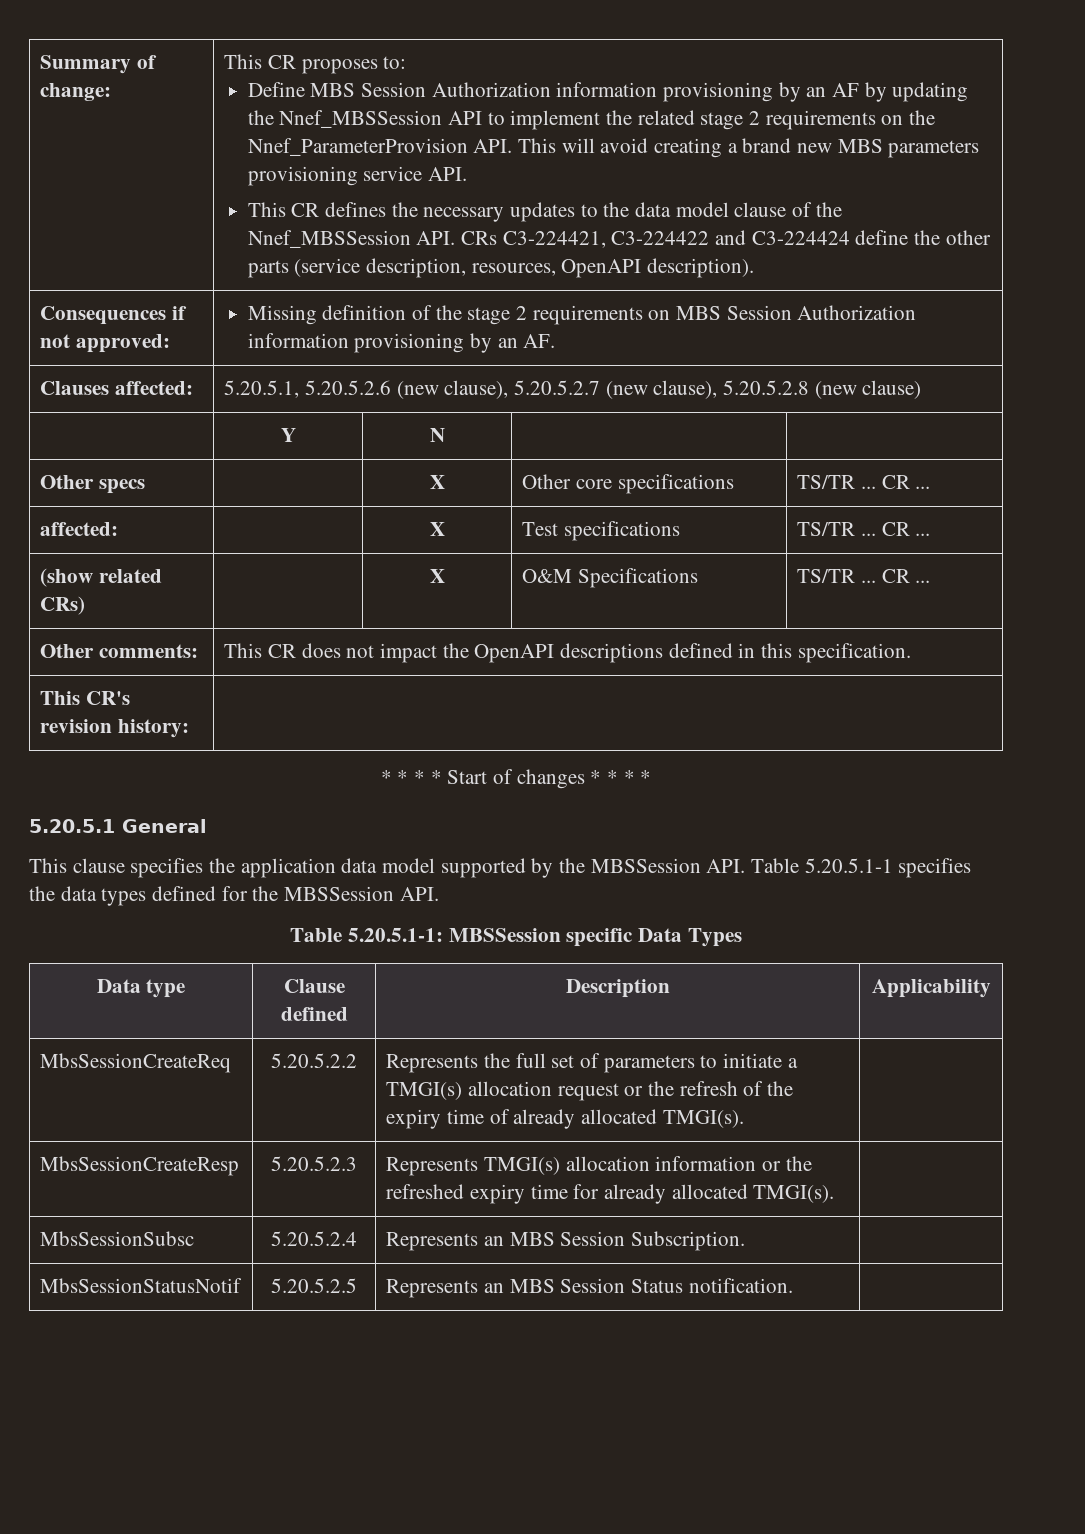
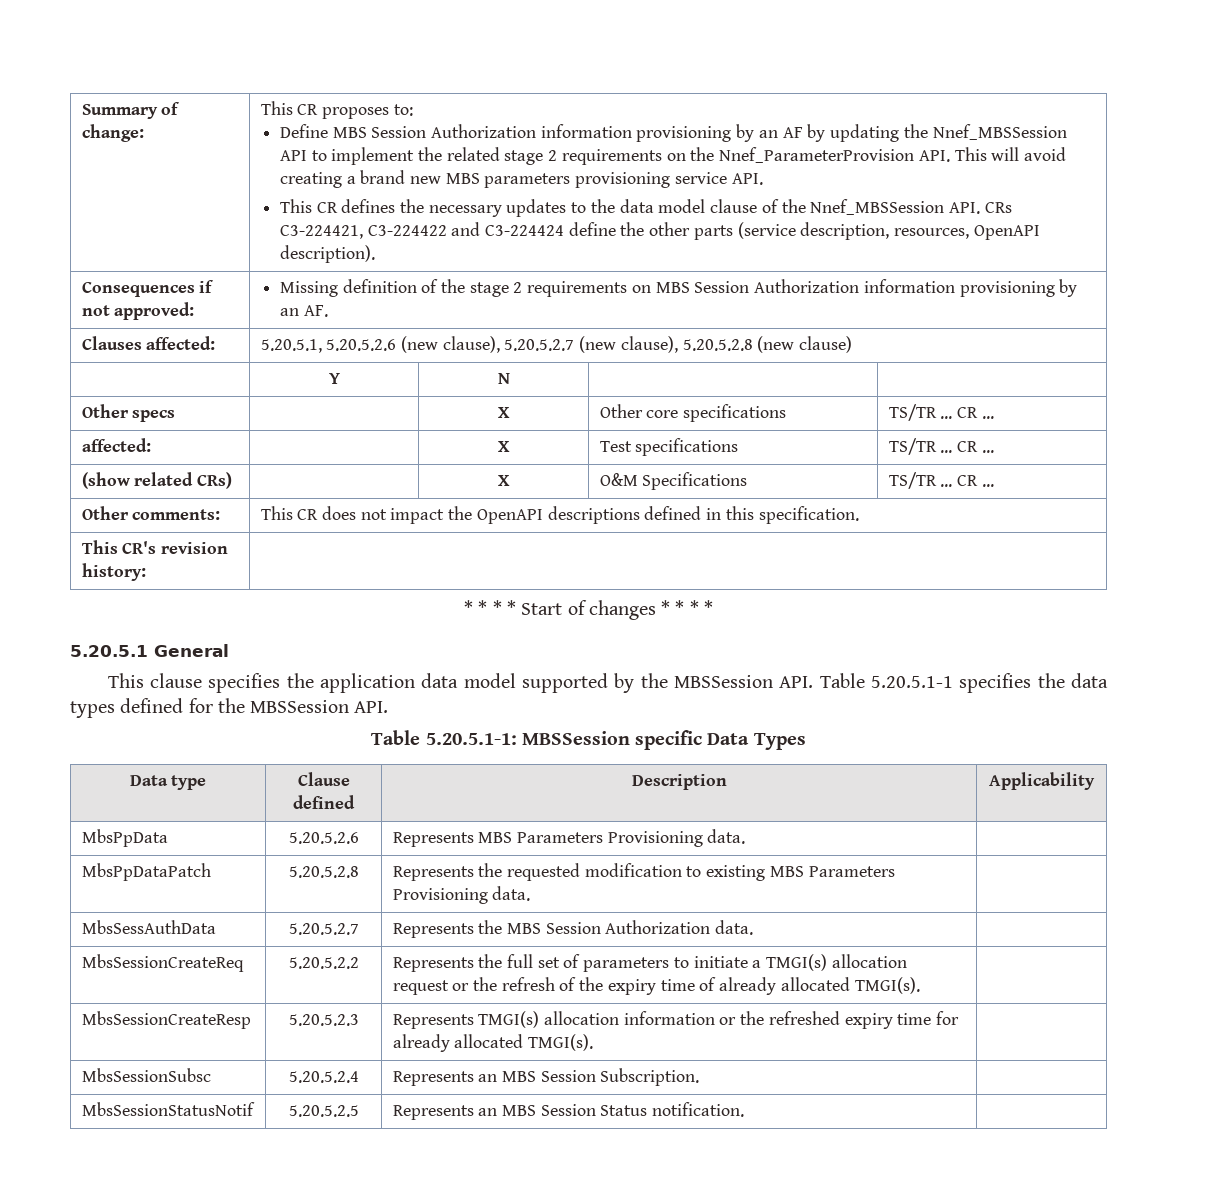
(991, 988) none -> [81,829,168,847] [288,832,359,844] [392,829,746,847] [81,863,211,881] [288,866,359,878] [392,863,895,881] [392,886,531,904] [81,920,216,934] [288,923,359,935] [392,920,754,938] // MbsPpData | 5.20.5.2.6 | Represents MBS Parameters Provisioning data. | // MbsPpDataPatch | 5.20.5.2.8 | Represents the requested modification to existing MBS Parameters Provisioning data. | // MbsSessAuthData | 5.20.5.2.7 | Represents the MBS Session Authorization data. |

